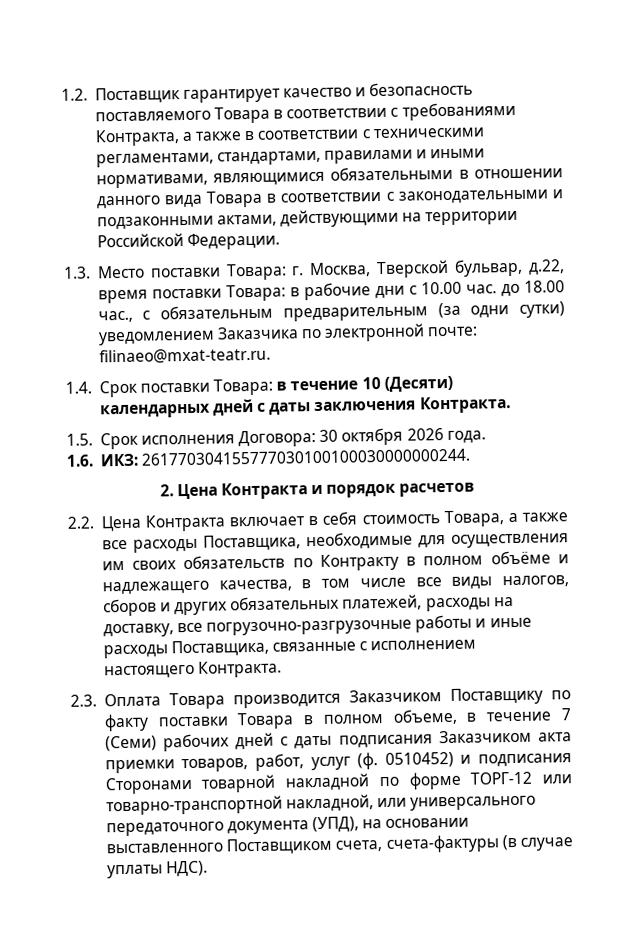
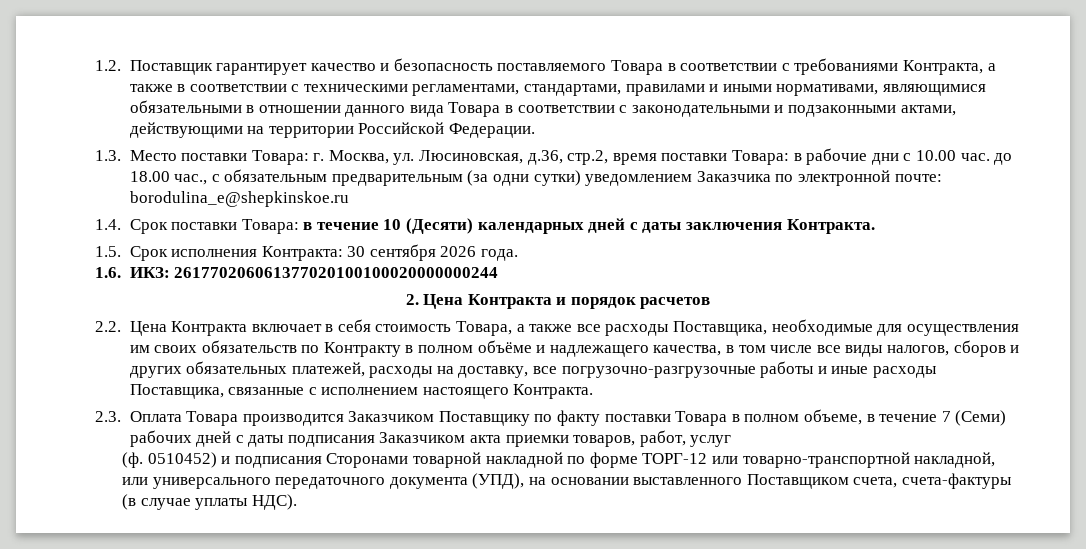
[376,258,565,279] Тверской бульвар, д.22, -> [393,150,609,165] ул. Люсиновская, д.36, стр.2,
[98,347,271,365] filinaeo@mxat-teatr.ru. -> [129,191,349,207] borodulina_e@shepkinskoe.ru
[238,427,404,448] Договора: 30 октября -> [261,244,436,261] Контракта: 30 сентября
[140,448,470,466] 261770304155777030100100030000000244. -> [174,267,499,278] 261770206061377020100100020000000244
(351, 763) none -> (732, 441) //

